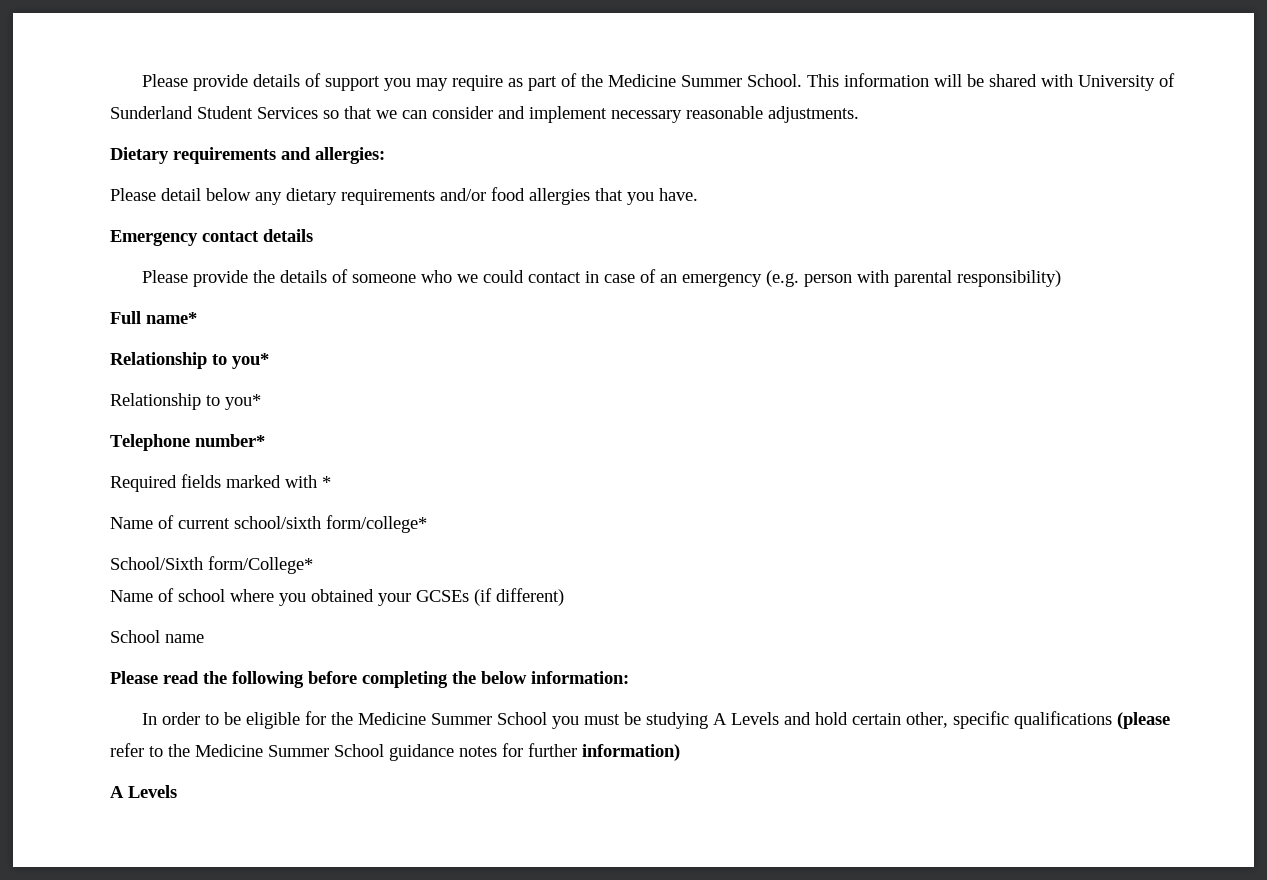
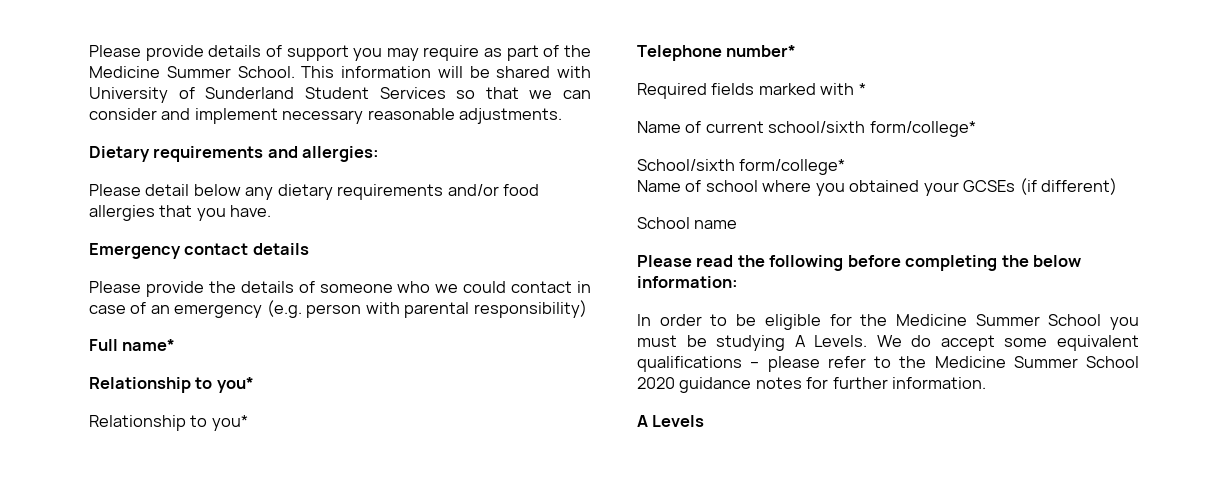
[110,556,313,574] School/Sixth form/College* -> [637,159,846,175] School/sixth form/college*
[730,711,1170,729] Levels and hold certain other, specific qualifications (please -> [814,335,1139,351] [637,356,820,372] Levels. We do accept some equivalent qualifications – please
(384, 750) none -> [637,377,675,389] 2020
[582,744,680,761] information) -> [892,377,987,389] information.

